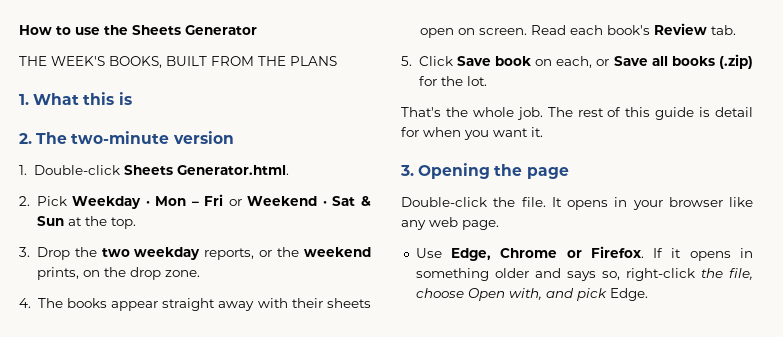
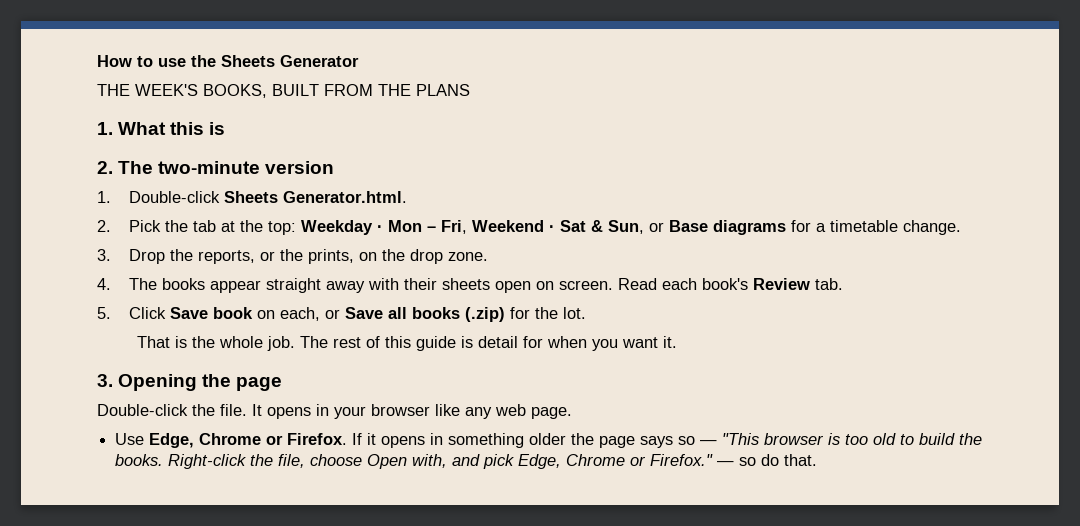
(67, 201) none -> [164,220,296,235] the tab at the top:
[204,194,242,206] Fri or -> [440,220,467,234] Fri,
[36,216,136,229] Sun at the top. -> [607,220,961,235] Sun, or Base diagrams for a timetable change.
[101,247,201,260] two weekday -> (193, 255) none
[304,247,371,257] weekend -> (303, 255) none
[401,107,441,117] That's -> [137,336,188,348] That is
[534,268,695,281] and says so, right-click -> [571,433,983,448] [115,454,247,469] the page says so — "This browser is too old to build the books. Right-click
[609,288,648,301] Edge. -> [518,454,818,469] Edge, Chrome or Firefox." — so do that.

